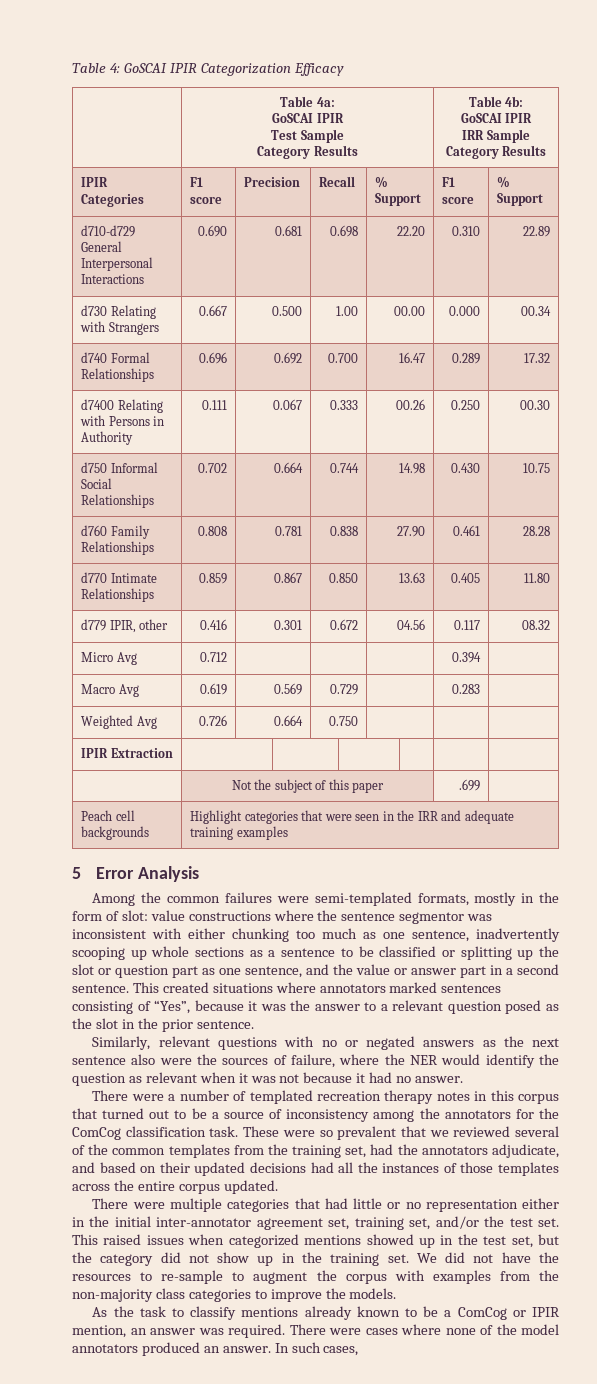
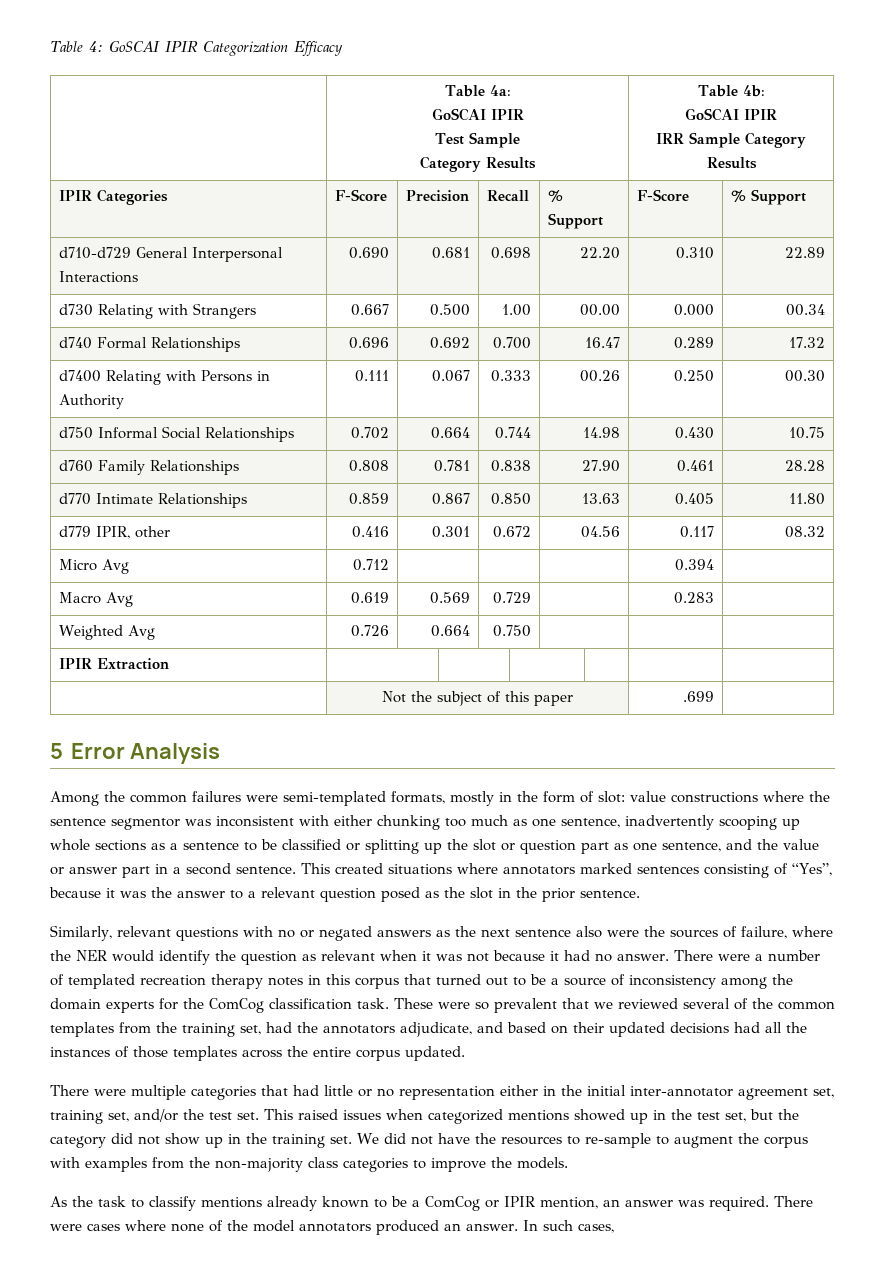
[190,177,204,187] [190,197,223,204] F1 score -> [334,189,387,201] F-Score
[442,177,456,187] [442,197,475,204] F1 score -> [636,189,689,201] F-Score
[81,810,135,821] [81,826,150,840] [190,810,514,824] [190,826,288,840] // Peach cell backgrounds | Highlight categories that were seen in the IRR and adequate training examples -> (715, 696) none
(464, 1079) // -> (669, 957) none
[444,1110,511,1119] annotators -> [50,998,154,1013] domain experts

